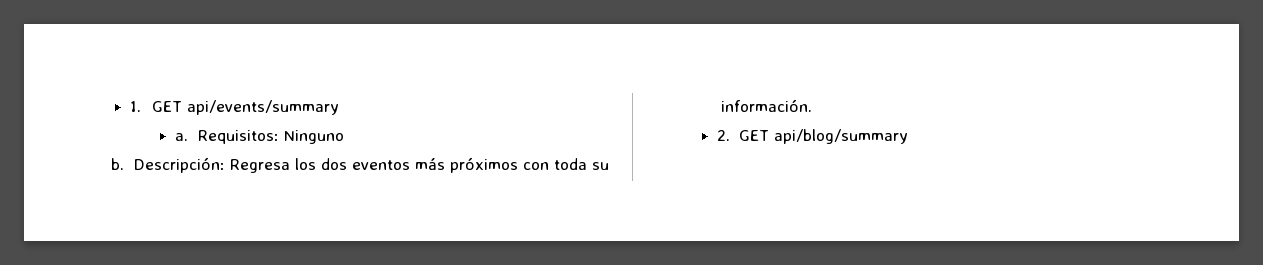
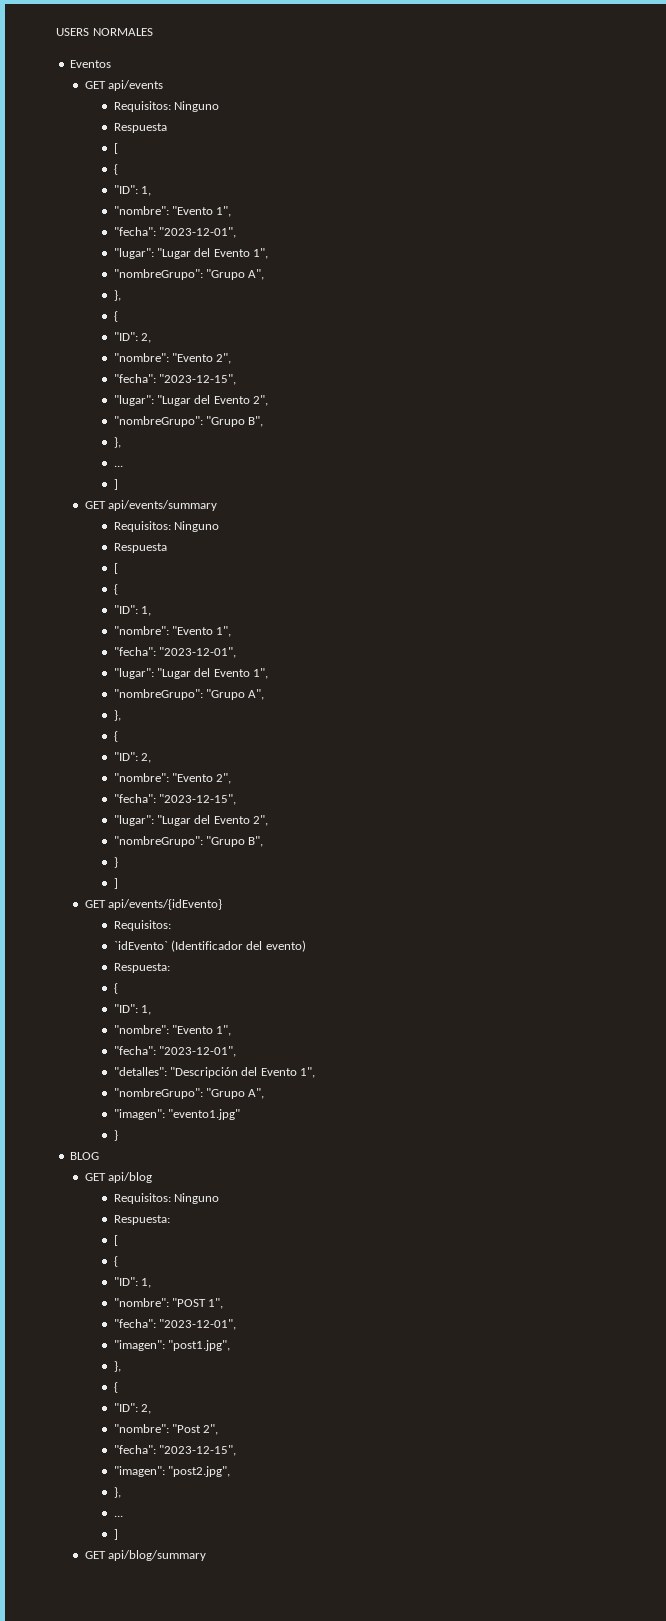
[129,101,141,112] 1. -> [56,28,153,36] [70,60,112,68] [84,80,164,91] [113,101,220,112] [113,123,167,133] [113,143,118,154] [113,164,118,175] [113,185,152,196] [113,206,232,217] [113,227,237,238] [113,248,269,259] [113,269,265,280] [113,290,121,301] [113,311,118,322] [113,332,152,343] [113,353,232,364] [113,374,237,385] [113,395,269,406] [113,416,264,427] [113,437,121,448] [113,465,123,467] [113,479,118,490] USERS NORMALES // Eventos // GET api/events // Requisitos: Ninguno // Respuesta // [ // { // "ID": 1, // "nombre": "Evento 1", // "fecha": "2023-12-01", // "lugar": "Lugar del Evento 1", // "nombreGrupo": "Grupo A", // }, // { // "ID": 2, // "nombre": "Evento 2", // "fecha": "2023-12-15", // "lugar": "Lugar del Evento 2", // "nombreGrupo": "Grupo B", // }, // ... // ] //
[174,130,344,144] [111,157,609,173] [720,99,812,112] [716,130,730,141] a. Requisitos: Ninguno // b. Descripción: Regresa los dos eventos más próximos con toda su información. // 2. -> [113,521,220,532] [113,543,167,553] [113,563,118,574] [113,584,118,595] [113,605,152,616] [113,626,232,637] [113,647,237,658] [113,668,269,679] [113,689,265,700] [113,710,121,721] [113,731,118,742] [113,752,152,763] [113,773,232,784] [113,794,237,805] [113,815,269,826] [113,836,264,847] [113,857,118,868] [113,878,118,889] [84,899,223,910] [113,920,171,931] [113,940,306,952] [113,963,170,973] [113,983,118,994] [113,1004,152,1015] [113,1025,232,1036] [113,1046,237,1057] [113,1067,316,1078] [113,1088,265,1099] [113,1109,241,1120] [113,1130,118,1141] [70,1152,100,1160] [84,1172,153,1183] [113,1193,220,1204] [113,1215,170,1225] [113,1235,118,1246] [113,1256,118,1267] [113,1277,152,1288] [113,1298,224,1309] [113,1319,237,1330] [113,1340,231,1351] [113,1361,121,1372] [113,1382,118,1393] [113,1403,152,1414] [113,1424,219,1435] [113,1445,237,1456] [113,1466,231,1477] [113,1487,121,1498] [113,1515,123,1517] [113,1529,118,1540] Requisitos: Ninguno // Respuesta // [ // { // "ID": 1, // "nombre": "Evento 1", // "fecha": "2023-12-01", // "lugar": "Lugar del Evento 1", // "nombreGrupo": "Grupo A", // }, // { // "ID": 2, // "nombre": "Evento 2", // "fecha": "2023-12-15", // "lugar": "Lugar del Evento 2", // "nombreGrupo": "Grupo B", // } // ] // GET api/events/{idEvento} // Requisitos: // `idEvento` (Identificador del evento) // Respuesta: // { // "ID": 1, // "nombre": "Evento 1", // "fecha": "2023-12-01", // "detalles": "Descripción del Evento 1", // "nombreGrupo": "Grupo A", // "imagen": "evento1.jpg" // } // BLOG // GET api/blog // Requisitos: Ninguno // Respuesta: // [ // { // "ID": 1, // "nombre": "POST 1", // "fecha": "2023-12-01", // "imagen": "post1.jpg", // }, // { // "ID": 2, // "nombre": "Post 2", // "fecha": "2023-12-15", // "imagen": "post2.jpg", // }, // ... // ] //

